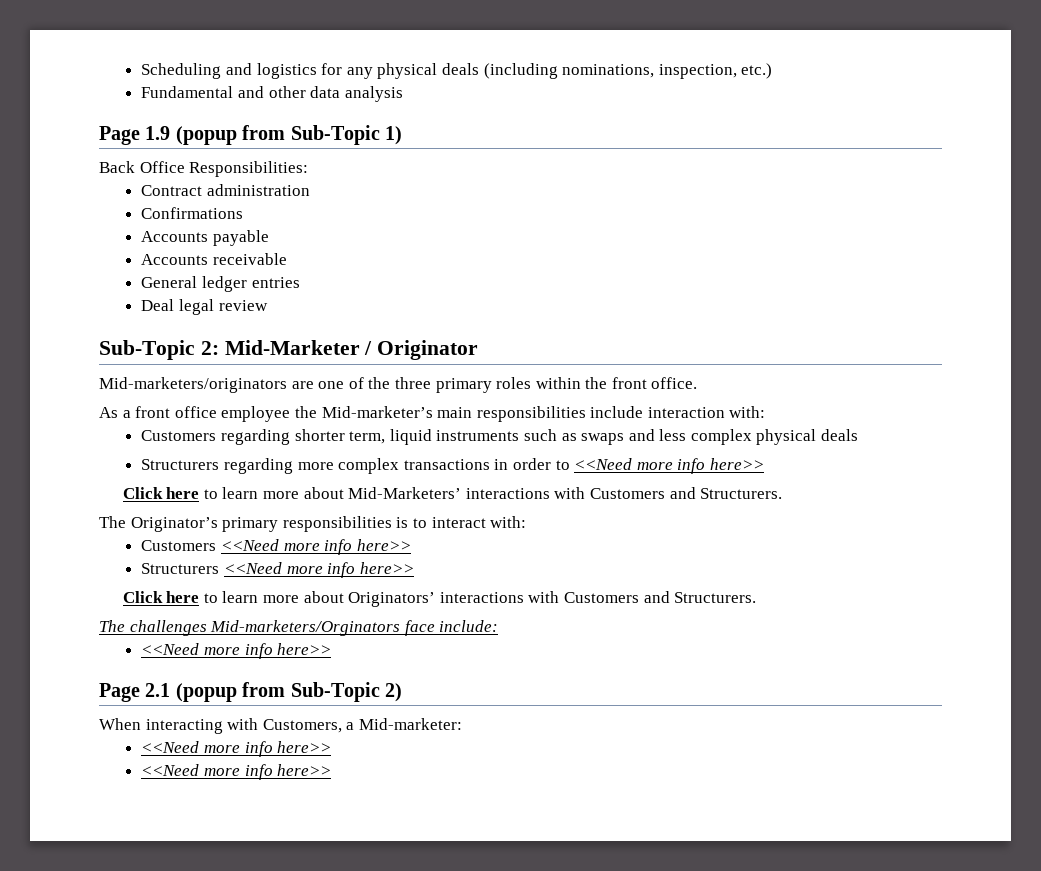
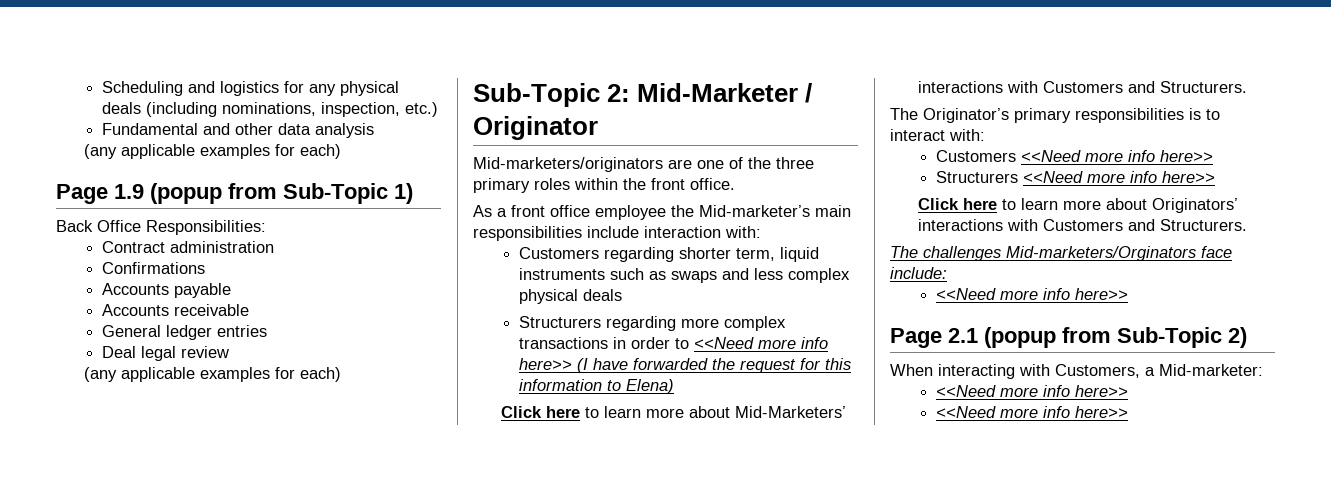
(403, 94) none -> [83,144,341,159] // (any applicable examples for each)
(268, 305) none -> [83,367,341,382] // (any applicable examples for each)
(764, 464) none -> [577,358,852,373] [519,379,675,394] (I have forwarded the request for this information to Elena)

